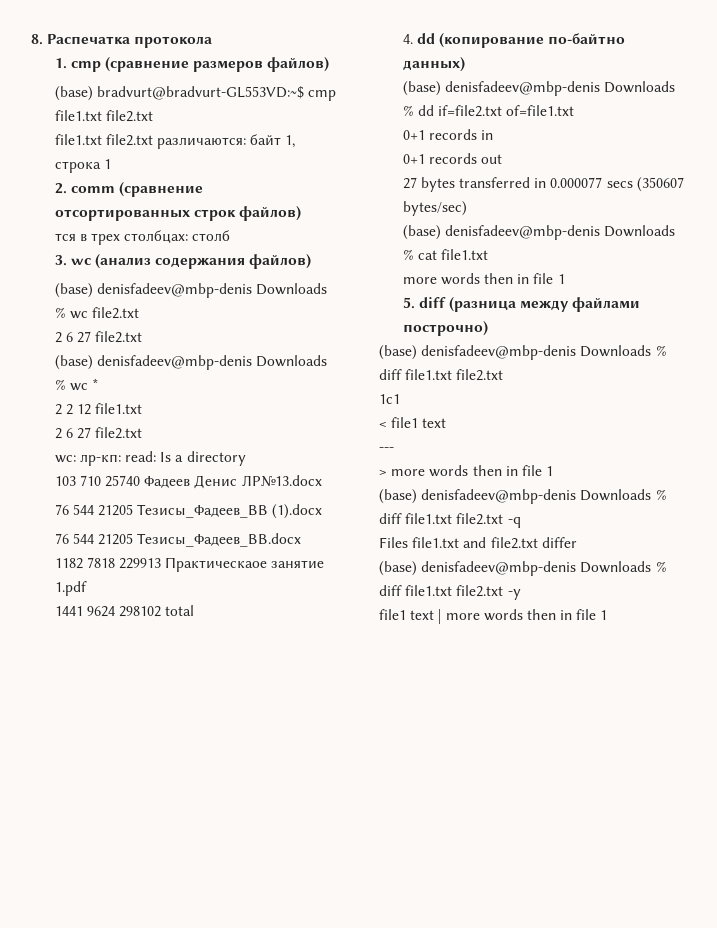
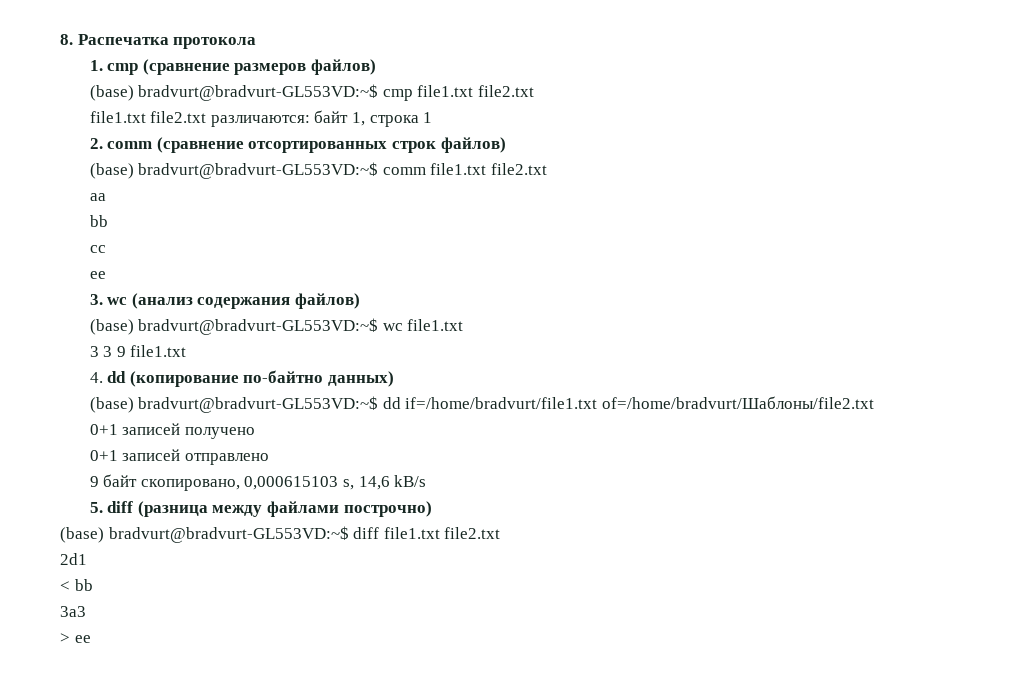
[54,230,231,245] тся в трех столбцах: столб -> [89,162,547,179] [89,193,106,201] [89,215,108,227] [89,245,106,253] [89,271,106,279] (base) bradvurt@bradvurt-GL553VD:~$ comm file1.txt file2.txt // aa // bb // cc // ee
[96,283,328,298] [54,307,140,319] [54,331,143,343] [54,355,328,370] [54,378,100,391] [54,403,143,415] [54,427,143,439] [54,451,246,466] [54,475,322,489] [54,504,323,519] [54,533,302,547] [54,557,325,572] [54,581,87,596] [54,605,195,617] denisfadeev@mbp-denis Downloads % wc file2.txt // 2 6 27 file2.txt // (base) denisfadeev@mbp-denis Downloads % wc * // 2 2 12 file1.txt // 2 6 27 file2.txt // wc: лр-кп: read: Is a directory // 103 710 25740 Фадеев Денис ЛР№13.docx // 76 544 21205 Тезисы_Фадеев_ВВ (1).docx // 76 544 21205 Тезисы_Фадеев_ВВ.docx // 1182 7818 229913 Практическаое занятие 1.pdf // 1441 9624 298102 total -> [138,318,464,335] [89,345,187,357] bradvurt@bradvurt-GL553VD:~$ wc file1.txt // 3 3 9 file1.txt
[444,81,676,96] [402,105,575,117] [402,129,494,140] [402,153,503,164] [402,177,684,192] [402,201,467,216] [402,225,676,240] [402,249,489,260] [402,273,565,285] denisfadeev@mbp-denis Downloads % dd if=file2.txt of=file1.txt // 0+1 records in // 0+1 records out // 27 bytes transferred in 0.000077 secs (350607 bytes/sec) // (base) denisfadeev@mbp-denis Downloads % cat file1.txt // more words then in file 1 -> [138,396,874,413] [89,423,255,439] [89,449,269,465] [89,474,427,491] bradvurt@bradvurt-GL553VD:~$ dd if=/home/bradvurt/file1.txt of=/home/bradvurt/Шаблоны/file2.txt // 0+1 записей получено // 0+1 записей отправлено // 9 байт скопировано, 0,000615103 s, 14,6 kB/s
[421,345,667,360] denisfadeev@mbp-denis Downloads % -> [108,526,349,543] bradvurt@bradvurt-GL553VD:~$
[379,394,400,404] 1c1 -> [60,553,87,565] 2d1
[391,417,447,428] [379,447,394,452] [379,465,554,477] [379,489,667,504] [379,513,521,528] [379,537,577,549] [379,561,667,576] [379,585,521,600] [379,609,608,624] file1 text // --- // > more words then in file 1 // (base) denisfadeev@mbp-denis Downloads % diff file1.txt file2.txt -q // Files file1.txt and file2.txt differ // (base) denisfadeev@mbp-denis Downloads % diff file1.txt file2.txt -y // file1 text | more words then in file 1 -> [74,579,93,591] [60,606,86,617] [60,633,91,643] bb // 3a3 // > ee

